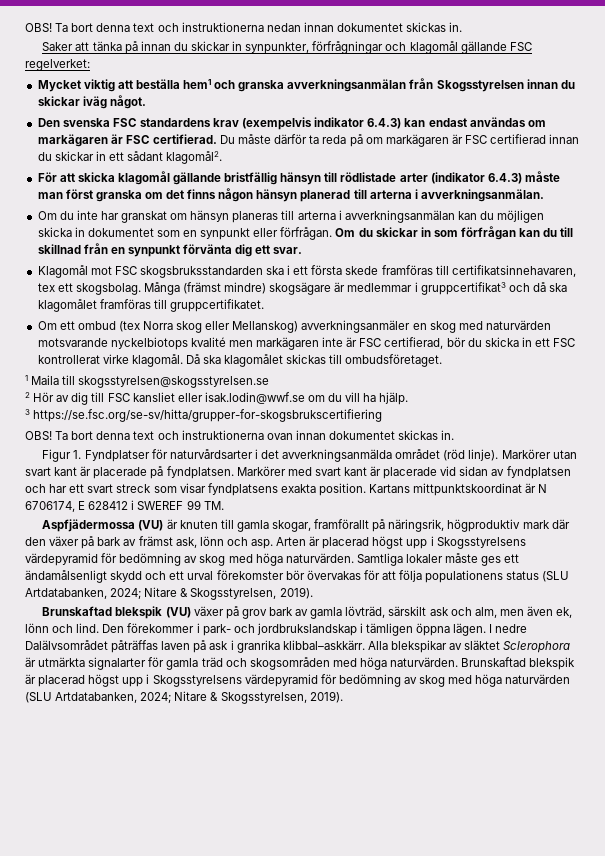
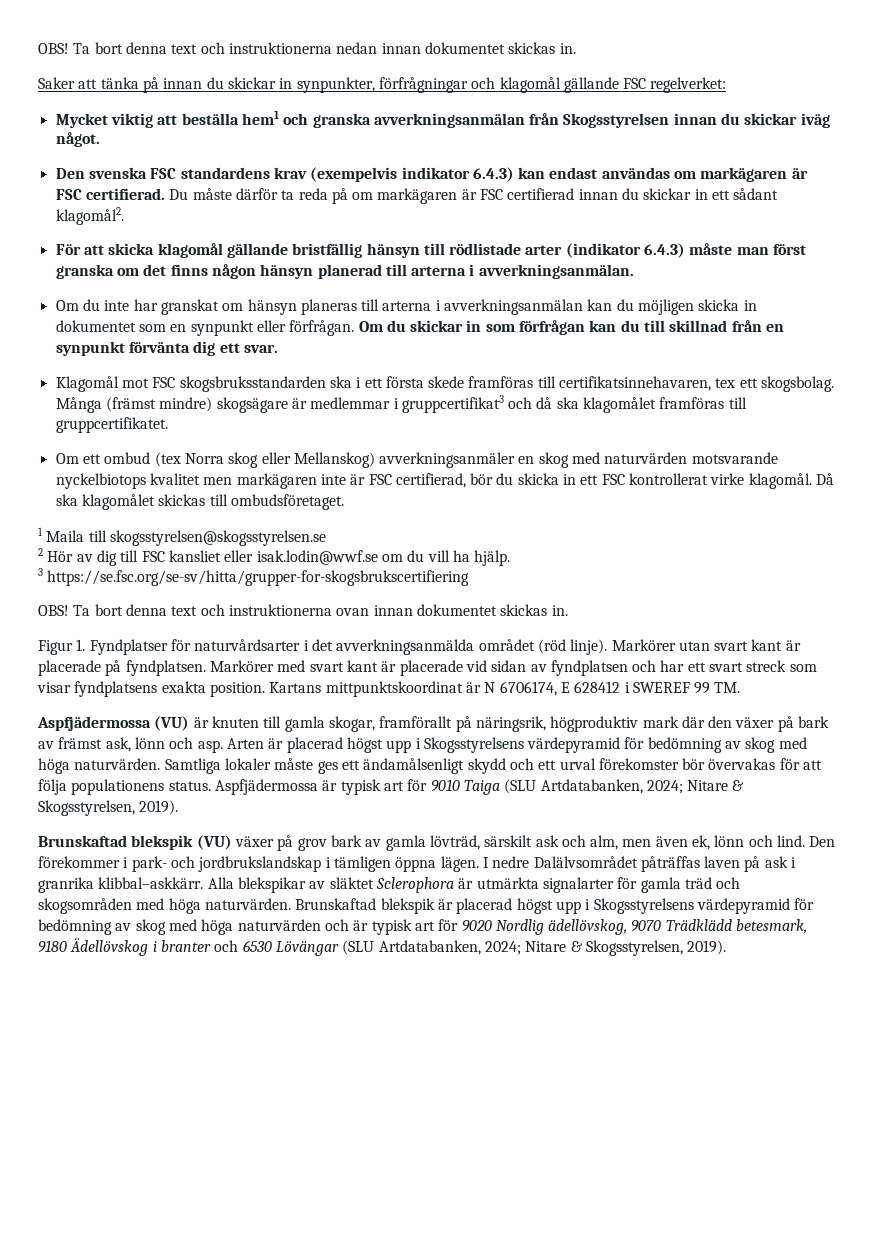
[190,337,226,347] kvalité -> [149,473,200,485] kvalitet
[506,571,540,580] status -> [168,779,500,795] status. Aspfjädermossa är typisk art för 9010 Taiga
(571, 679) none -> [324,919,808,935] [38,938,339,956] och är typisk art för 9020 Nordlig ädellövskog, 9070 Trädklädd betesmark, 9180 Ädellövskog i branter och 6530 Lövängar

